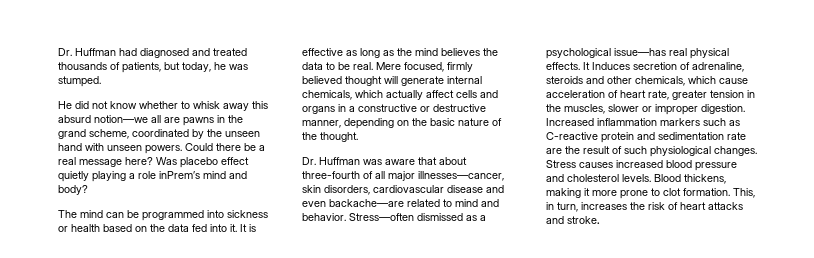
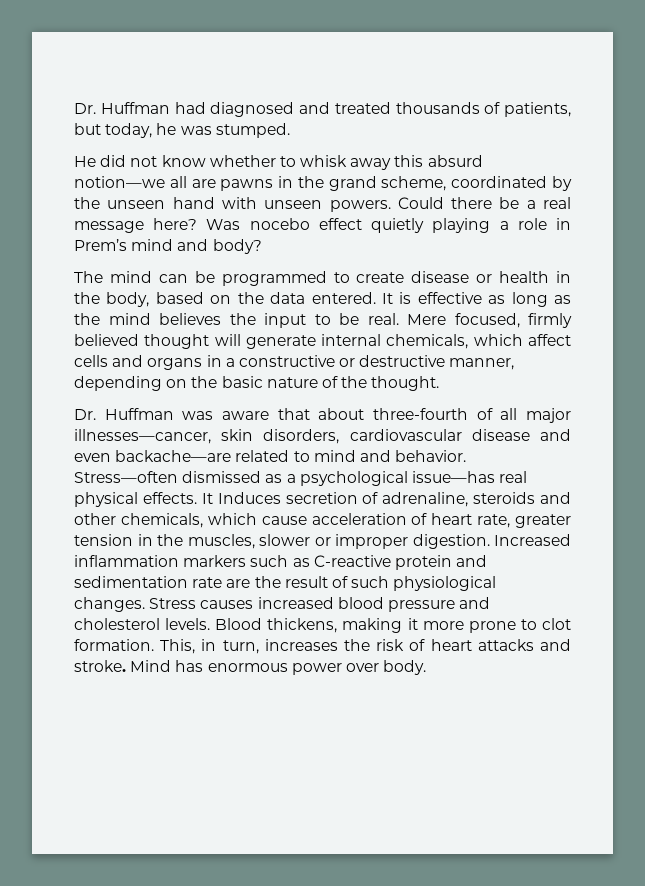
[180,157,218,168] placebo -> [249,218,310,230] nocebo
[159,171,200,179] inPrem’s -> [556,218,571,230] [74,239,127,251] in Prem’s
[207,210,268,218] [58,224,100,232] into sickness or health -> [333,271,571,283] [74,292,150,307] to create disease or health in the body,
[192,224,237,232] fed into it. -> [311,292,376,304] entered.
[302,62,323,70] data -> [264,313,306,328] input
[386,90,423,100] actually -> (523, 340) none
(600, 220) none -> [130,660,427,675] Mind has enormous power over body.

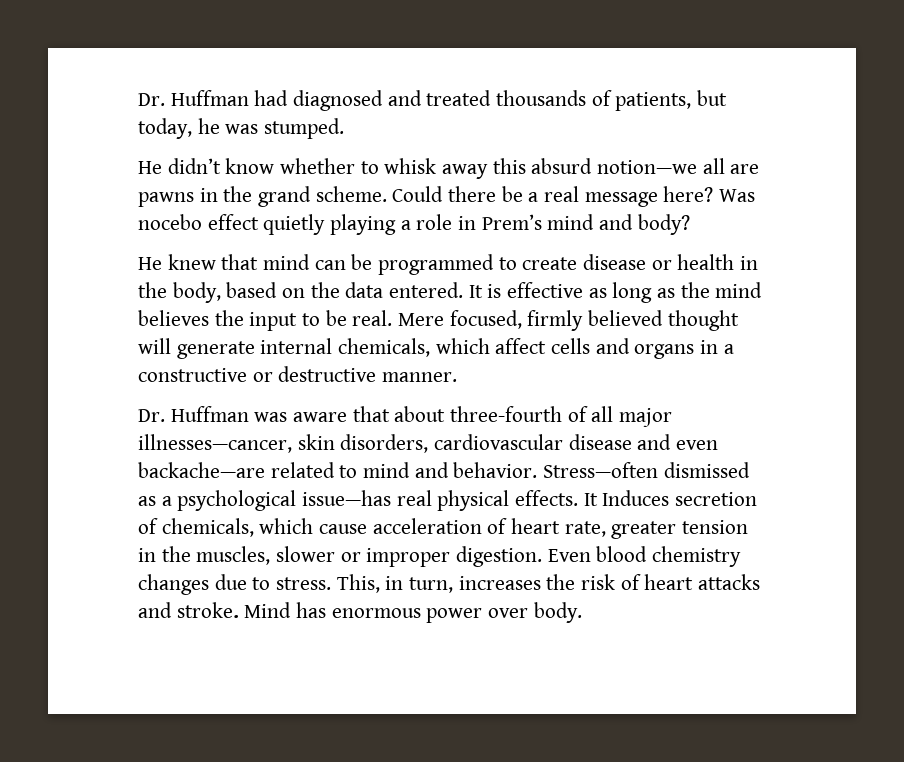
[100,155,158,167] did not -> [167,158,221,174] didn’t
[381,176,572,191] [74,197,391,212] scheme, coordinated by the unseen hand with unseen powers. -> [315,186,387,202] scheme.
[74,271,103,283] The -> [138,254,259,270] He knew that
[449,358,515,370] [74,376,440,391] manner, depending on the basic nature of the thought. -> [382,372,458,382] manner.
[382,492,571,507] [74,513,116,525] adrenaline, steroids and other -> (158, 526) none
[494,534,571,546] [74,555,488,570] [74,576,497,591] [74,597,491,612] [74,618,571,633] [74,639,154,651] Increased inflammation markers such as C-reactive protein and sedimentation rate are the result of such physiological changes. Stress causes increased blood pressure and cholesterol levels. Blood thickens, making it more prone to clot formation. -> [547,546,742,567] [138,574,332,595] Even blood chemistry changes due to stress.

